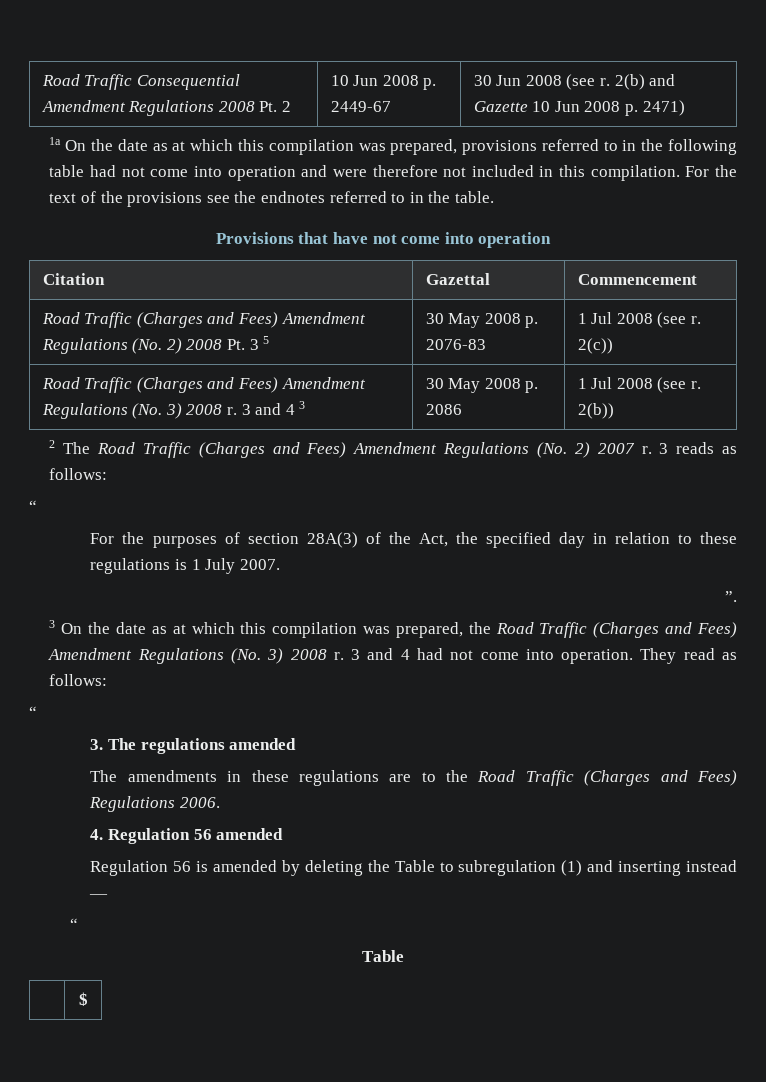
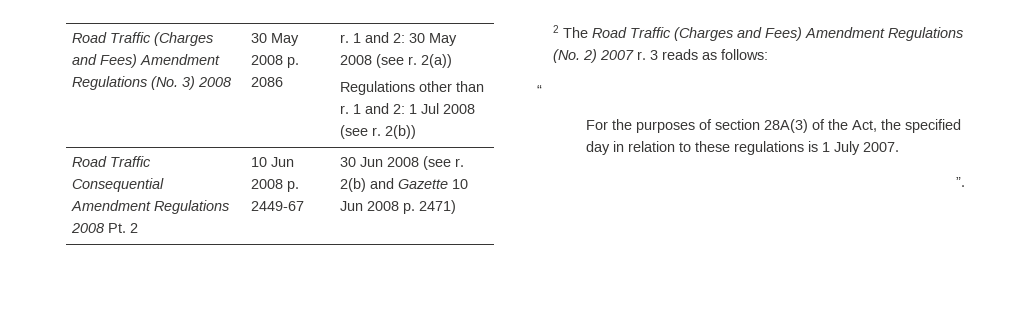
[41,74,133,90] Road Traffic -> [72,32,214,46] [72,54,221,68] [72,76,232,90] [251,33,300,46] [251,55,300,68] [251,77,284,87] [340,32,458,46] [340,54,453,68] [340,81,485,95] [340,103,476,114] [340,125,417,139] [72,156,152,167] Road Traffic (Charges and Fees) Amendment Regulations (No. 3) 2008 | 30 May 2008 p. 2086 | r. 1 and 2: 30 May 2008 (see r. 2(a)) // Regulations other than r. 1 and 2: 1 Jul 2008 (see r. 2(b)) // Road Traffic
[49,137,737,155] [49,165,738,181] [49,191,494,207] [215,232,552,248] [42,273,105,285] [425,273,490,285] [577,274,697,285] [41,312,366,328] [41,336,270,354] [425,313,539,328] [425,339,486,350] [577,312,701,328] [577,338,613,354] [41,377,366,393] [41,401,306,419] [425,378,539,393] [425,404,462,415] [577,377,701,393] [577,403,614,419] // 1a On the date as at which this compilation was prepared, provisions referred to in the following table had not come into operation and were therefore not included in this compilation. For the text of the provisions see the endnotes referred to in the table. // Provisions that have not come into operation // Citation | Gazettal | Commencement // Road Traffic (Charges and Fees) Amendment Regulations (No. 2) 2008 Pt. 3 5 | 30 May 2008 p. 2076-83 | 1 Jul 2008 (see r. 2(c)) // Road Traffic (Charges and Fees) Amendment Regulations (No. 3) 2008 r. 3 and 4 3 | 30 May 2008 p. 2086 | 1 Jul 2008 (see r. 2(b)) -> (457, 207) none
[49,620,737,638] [48,648,737,664] [49,674,108,686] [29,706,37,718] [90,738,297,754] [90,770,737,786] [89,796,221,812] [90,828,284,844] [90,860,737,876] [89,894,109,898] [69,918,78,930] [362,950,404,962] [78,992,88,1006] // 3 On the date as at which this compilation was prepared, the Road Traffic (Charges and Fees) Amendment Regulations (No. 3) 2008 r. 3 and 4 had not come into operation. They read as follows: // “ // 3. The regulations amended // The amendments in these regulations are to the Road Traffic (Charges and Fees) Regulations 2006. // 4. Regulation 56 amended // Regulation 56 is amended by deleting the Table to subregulation (1) and inserting instead — // “ // Table // | $ -> (965, 182) none

